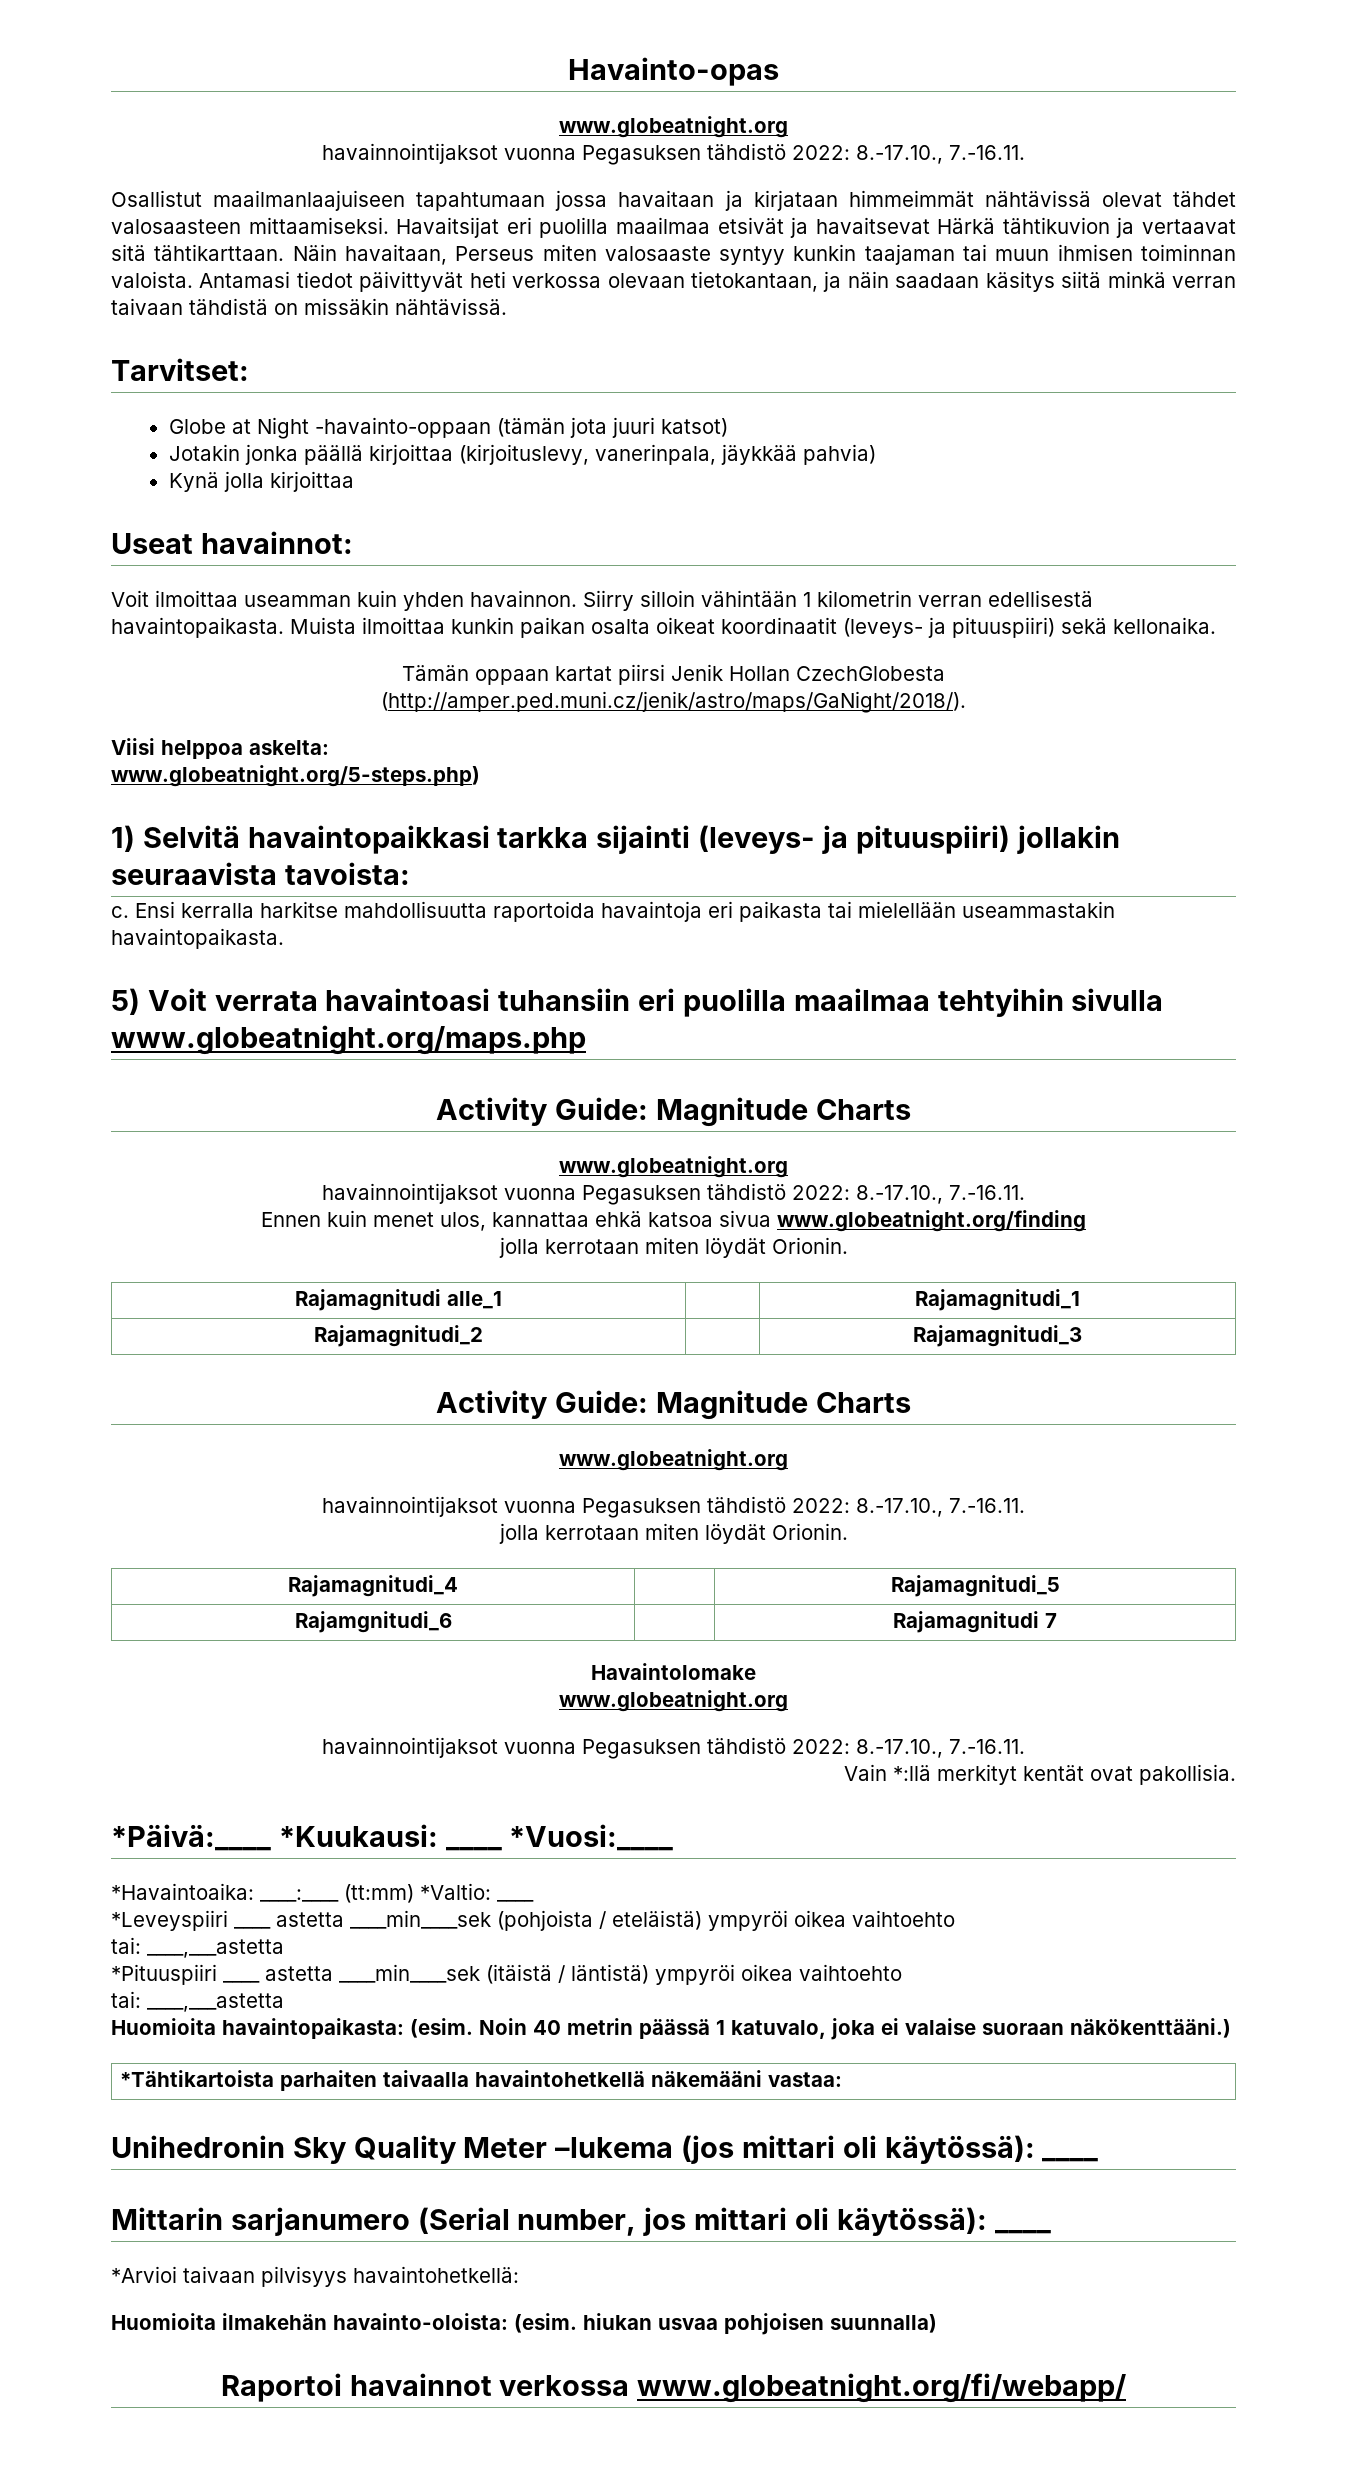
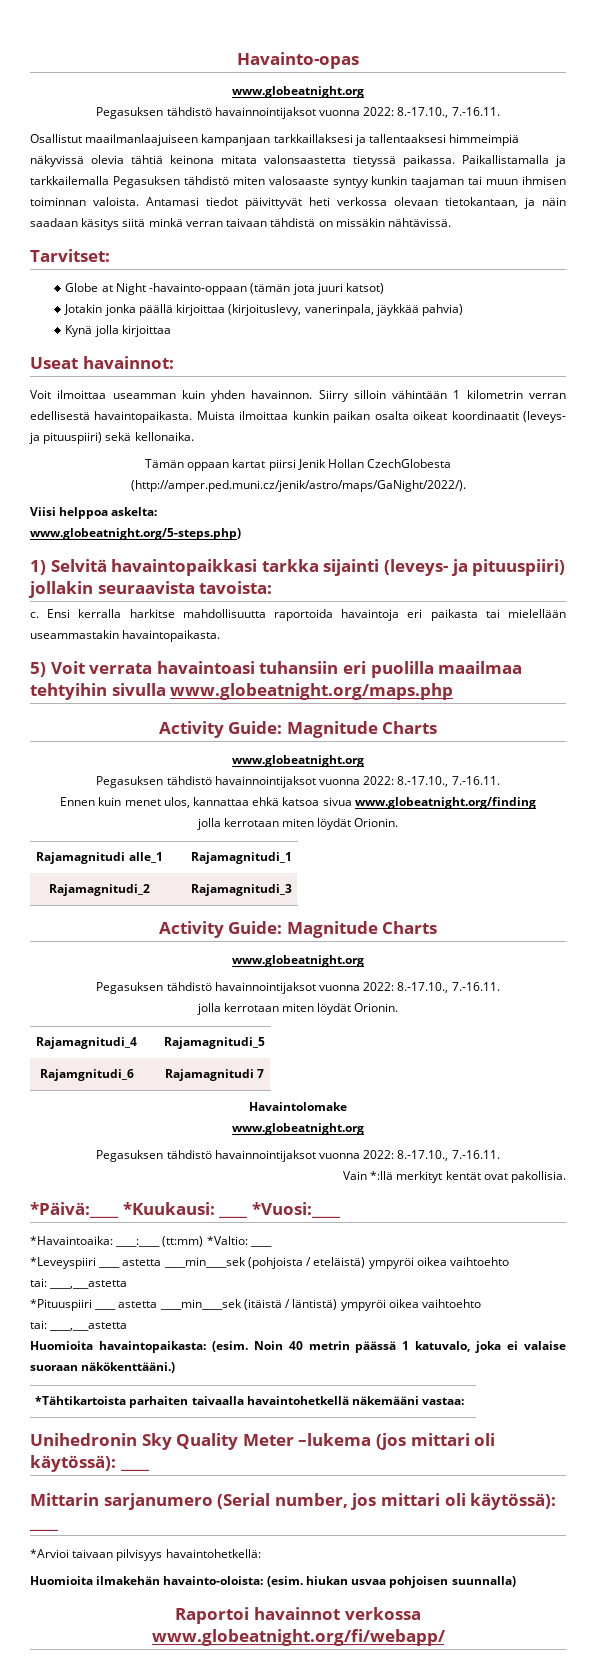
[322,143,786,165] havainnointijaksot vuonna Pegasuksen tähdistö -> [96,107,360,119] Pegasuksen tähdistö havainnointijaksot vuonna
[416,190,1236,211] [111,217,1237,238] [111,244,535,265] tapahtumaan jossa havaitaan ja kirjataan himmeimmät nähtävissä olevat tähdet valosaasteen mittaamiseksi. Havaitsijat eri puolilla maailmaa etsivät ja havaitsevat Härkä tähtikuvion ja vertaavat sitä tähtikarttaan. Näin havaitaan, Perseus -> [201,134,520,146] [30,155,566,167] [30,176,229,188] kampanjaan tarkkaillaksesi ja tallentaaksesi himmeimpiä näkyvissä olevia tähtiä keinona mitata valonsaastetta tietyssä paikassa. Paikallistamalla ja tarkkailemalla Pegasuksen tähdistö
[381,691,966,713] (http://amper.ped.muni.cz/jenik/astro/maps/GaNight/2018/). -> [130,480,466,492] (http://amper.ped.muni.cz/jenik/astro/maps/GaNight/2022/).
[322,1183,786,1205] havainnointijaksot vuonna Pegasuksen tähdistö -> [96,776,360,788] Pegasuksen tähdistö havainnointijaksot vuonna
[322,1496,786,1518] havainnointijaksot vuonna Pegasuksen tähdistö -> [96,982,360,994] Pegasuksen tähdistö havainnointijaksot vuonna
[322,1737,786,1759] havainnointijaksot vuonna Pegasuksen tähdistö -> [96,1150,360,1162] Pegasuksen tähdistö havainnointijaksot vuonna

